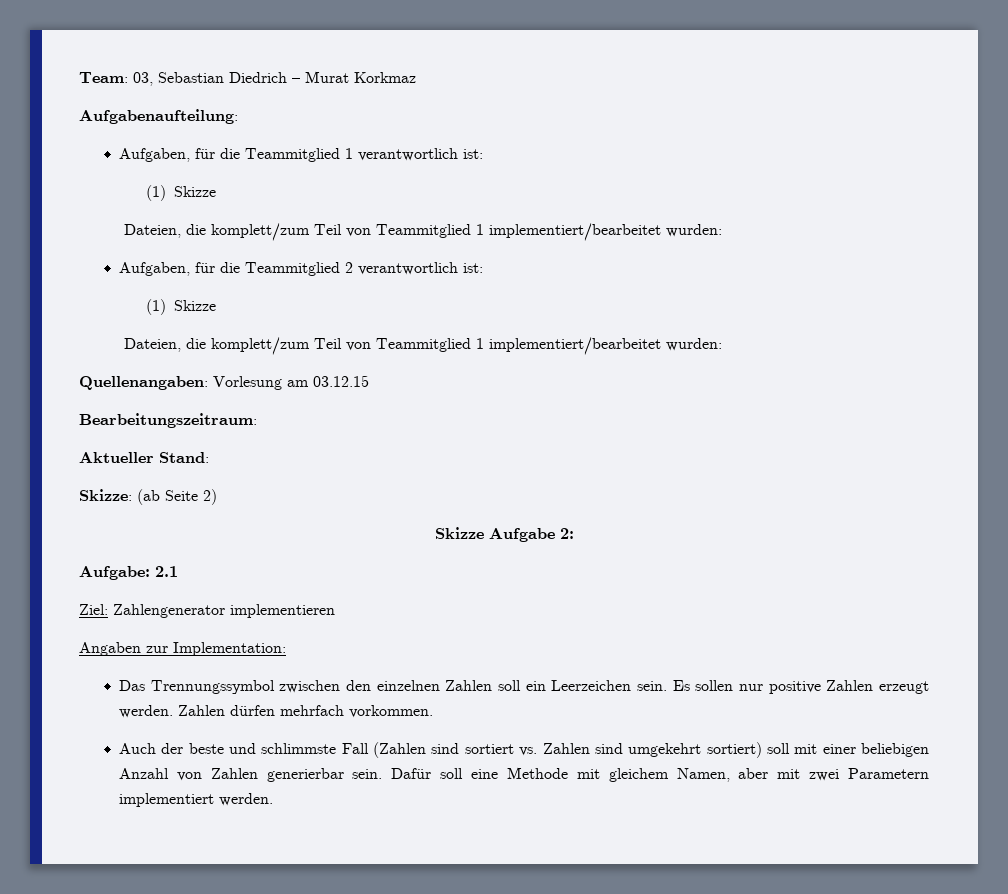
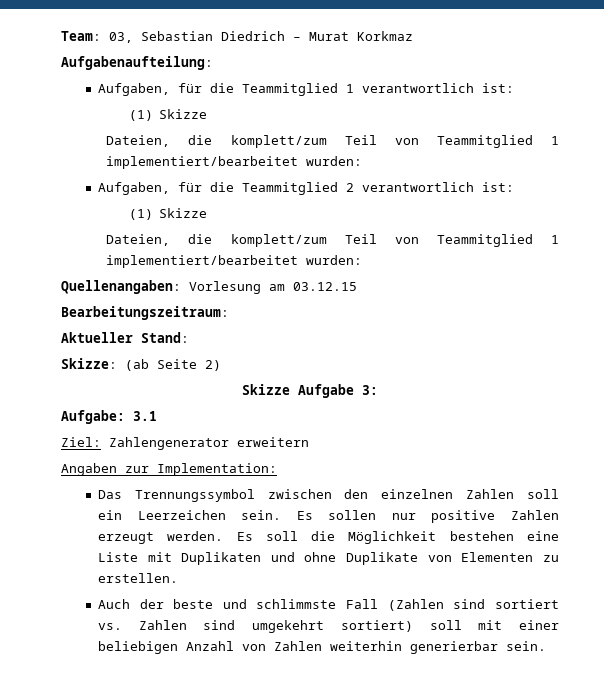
[559,528,574,539] 2: -> [362,385,378,395] 3:
[155,566,178,577] 2.1 -> [133,411,157,421] 3.1
[230,604,335,618] implementieren -> [237,437,309,447] erweitern
[178,705,434,718] Zahlen dürfen mehrfach vorkommen. -> [236,531,559,544] [97,552,559,565] [97,573,178,583] Es soll die Möglichkeit bestehen eine Liste mit Duplikaten und ohne Duplikate von Elementen zu erstellen.
(258, 773) none -> [329,641,402,651] weiterhin
[391,767,929,782] [119,793,274,807] Dafür soll eine Methode mit gleichem Namen, aber mit zwei Parametern implementiert werden. -> (546, 646) none

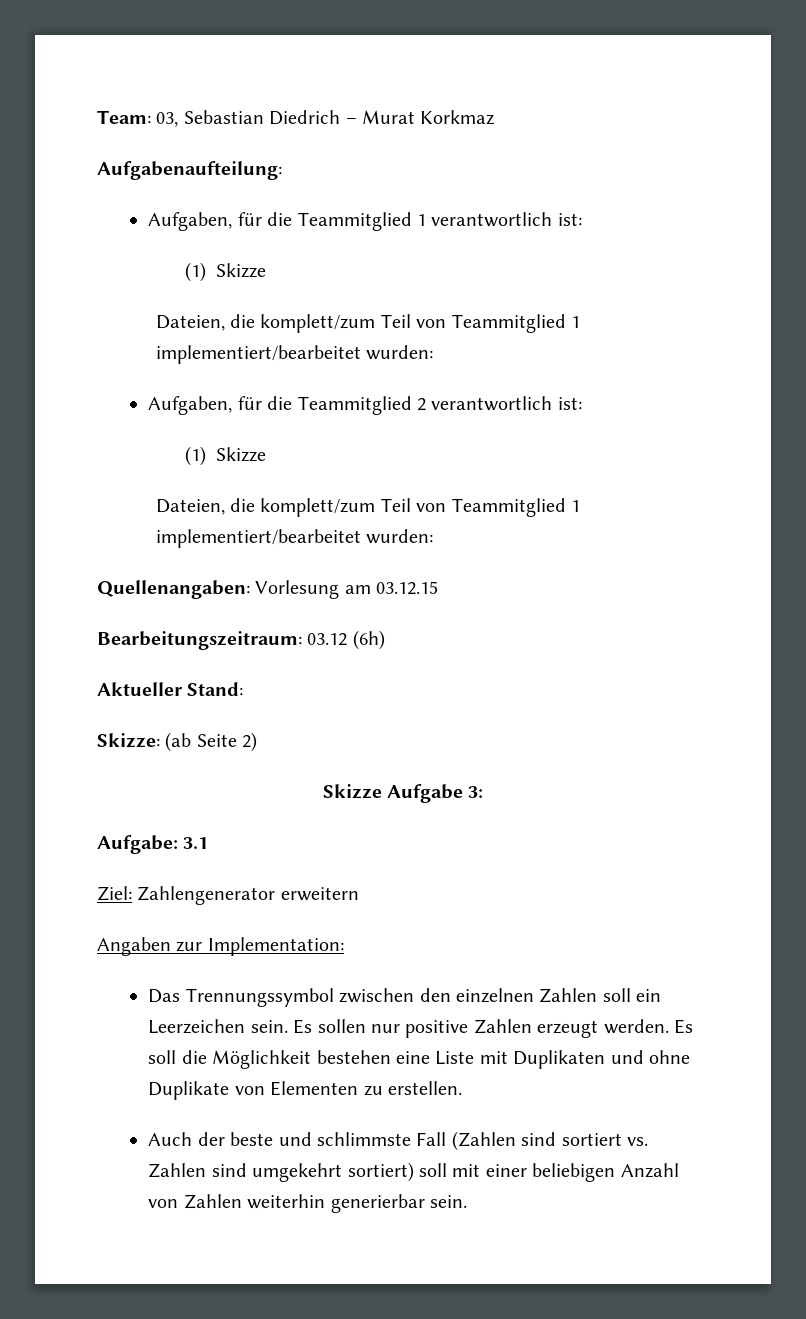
(229, 313) none -> [307,630,385,650] 03.12 (6h)

